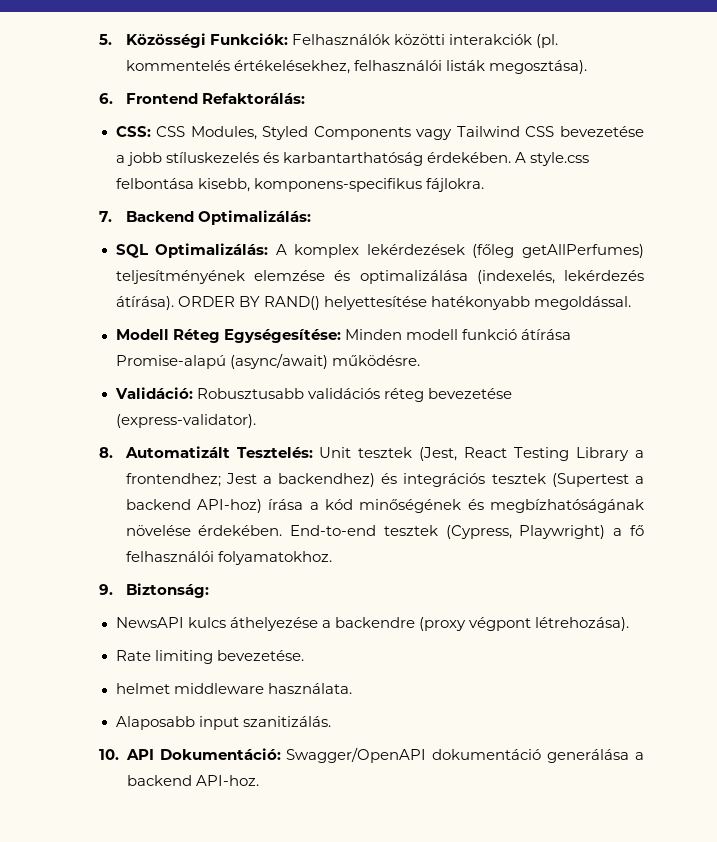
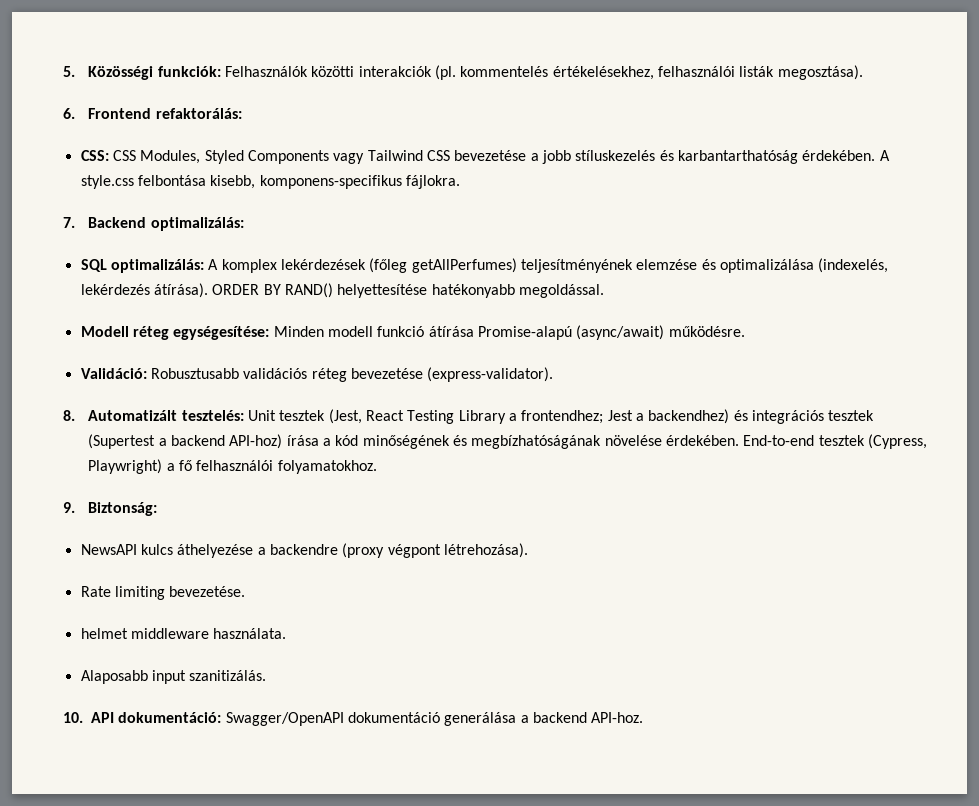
[209,33,288,45] Funkciók: -> [157,66,221,77] funkciók:
[201,93,305,104] Refaktorálás: -> [155,108,242,119] refaktorálás:
[197,210,311,225] Optimalizálás: -> [150,217,244,231] optimalizálás:
[155,243,269,258] Optimalizálás: -> [111,259,205,273] optimalizálás:
[172,329,341,343] Réteg Egységesítése: -> [133,326,270,340] réteg egységesítése:
[236,447,313,458] Tesztelés: -> [181,410,244,421] tesztelés:
[159,748,281,760] Dokumentáció: -> [118,712,222,723] dokumentáció:

